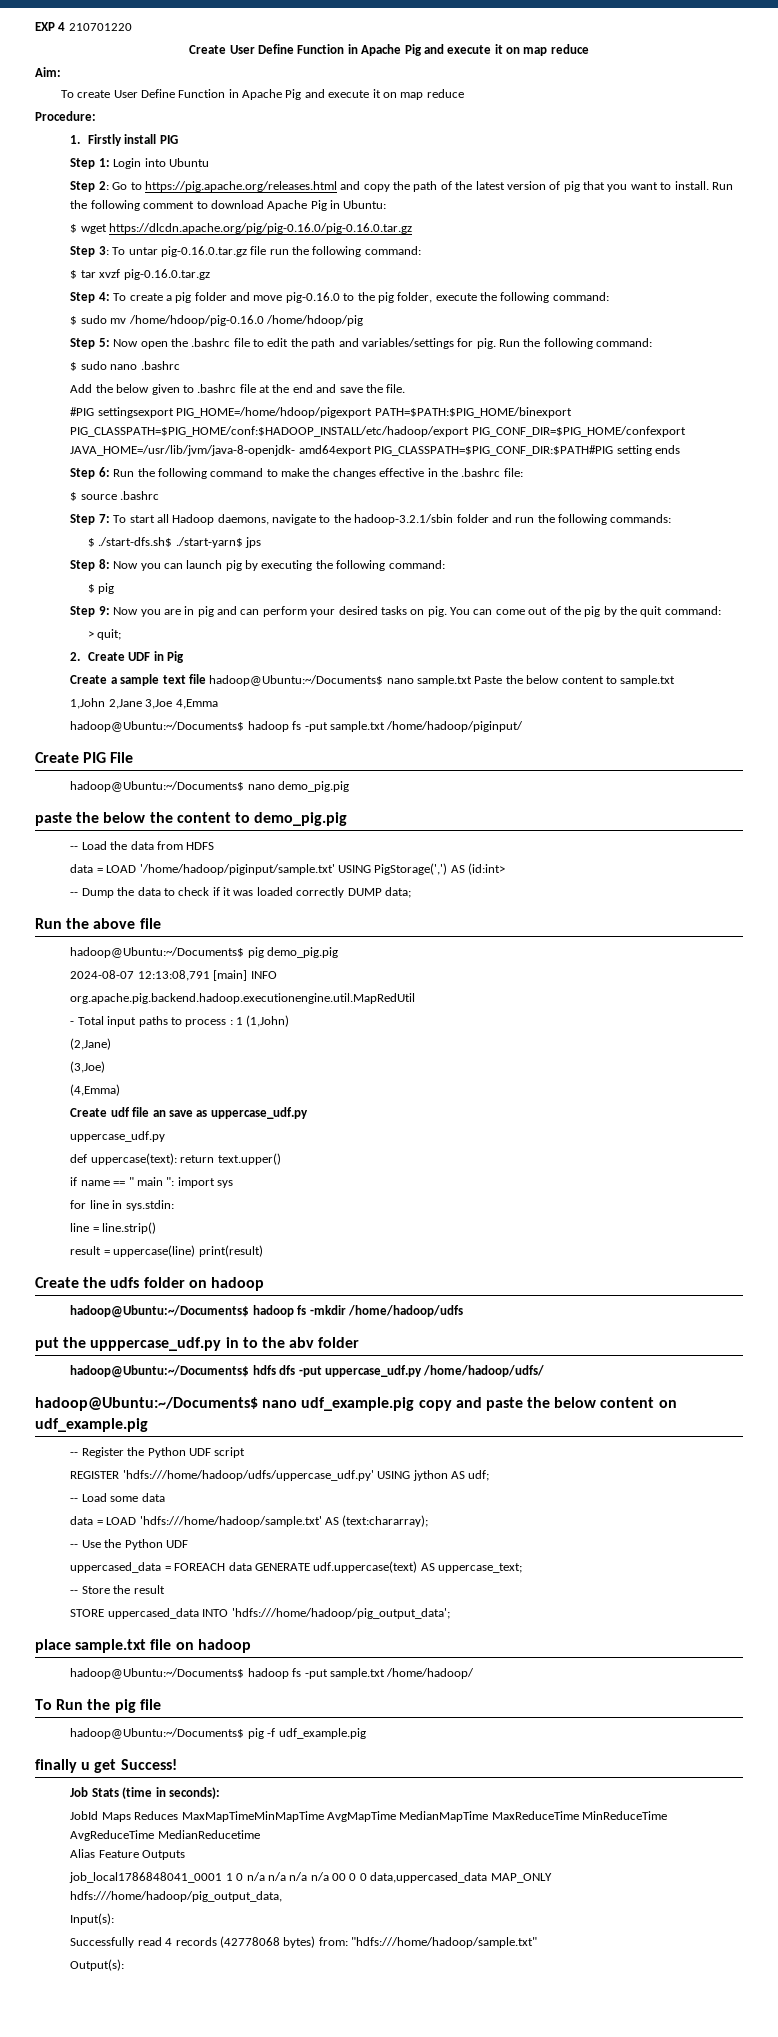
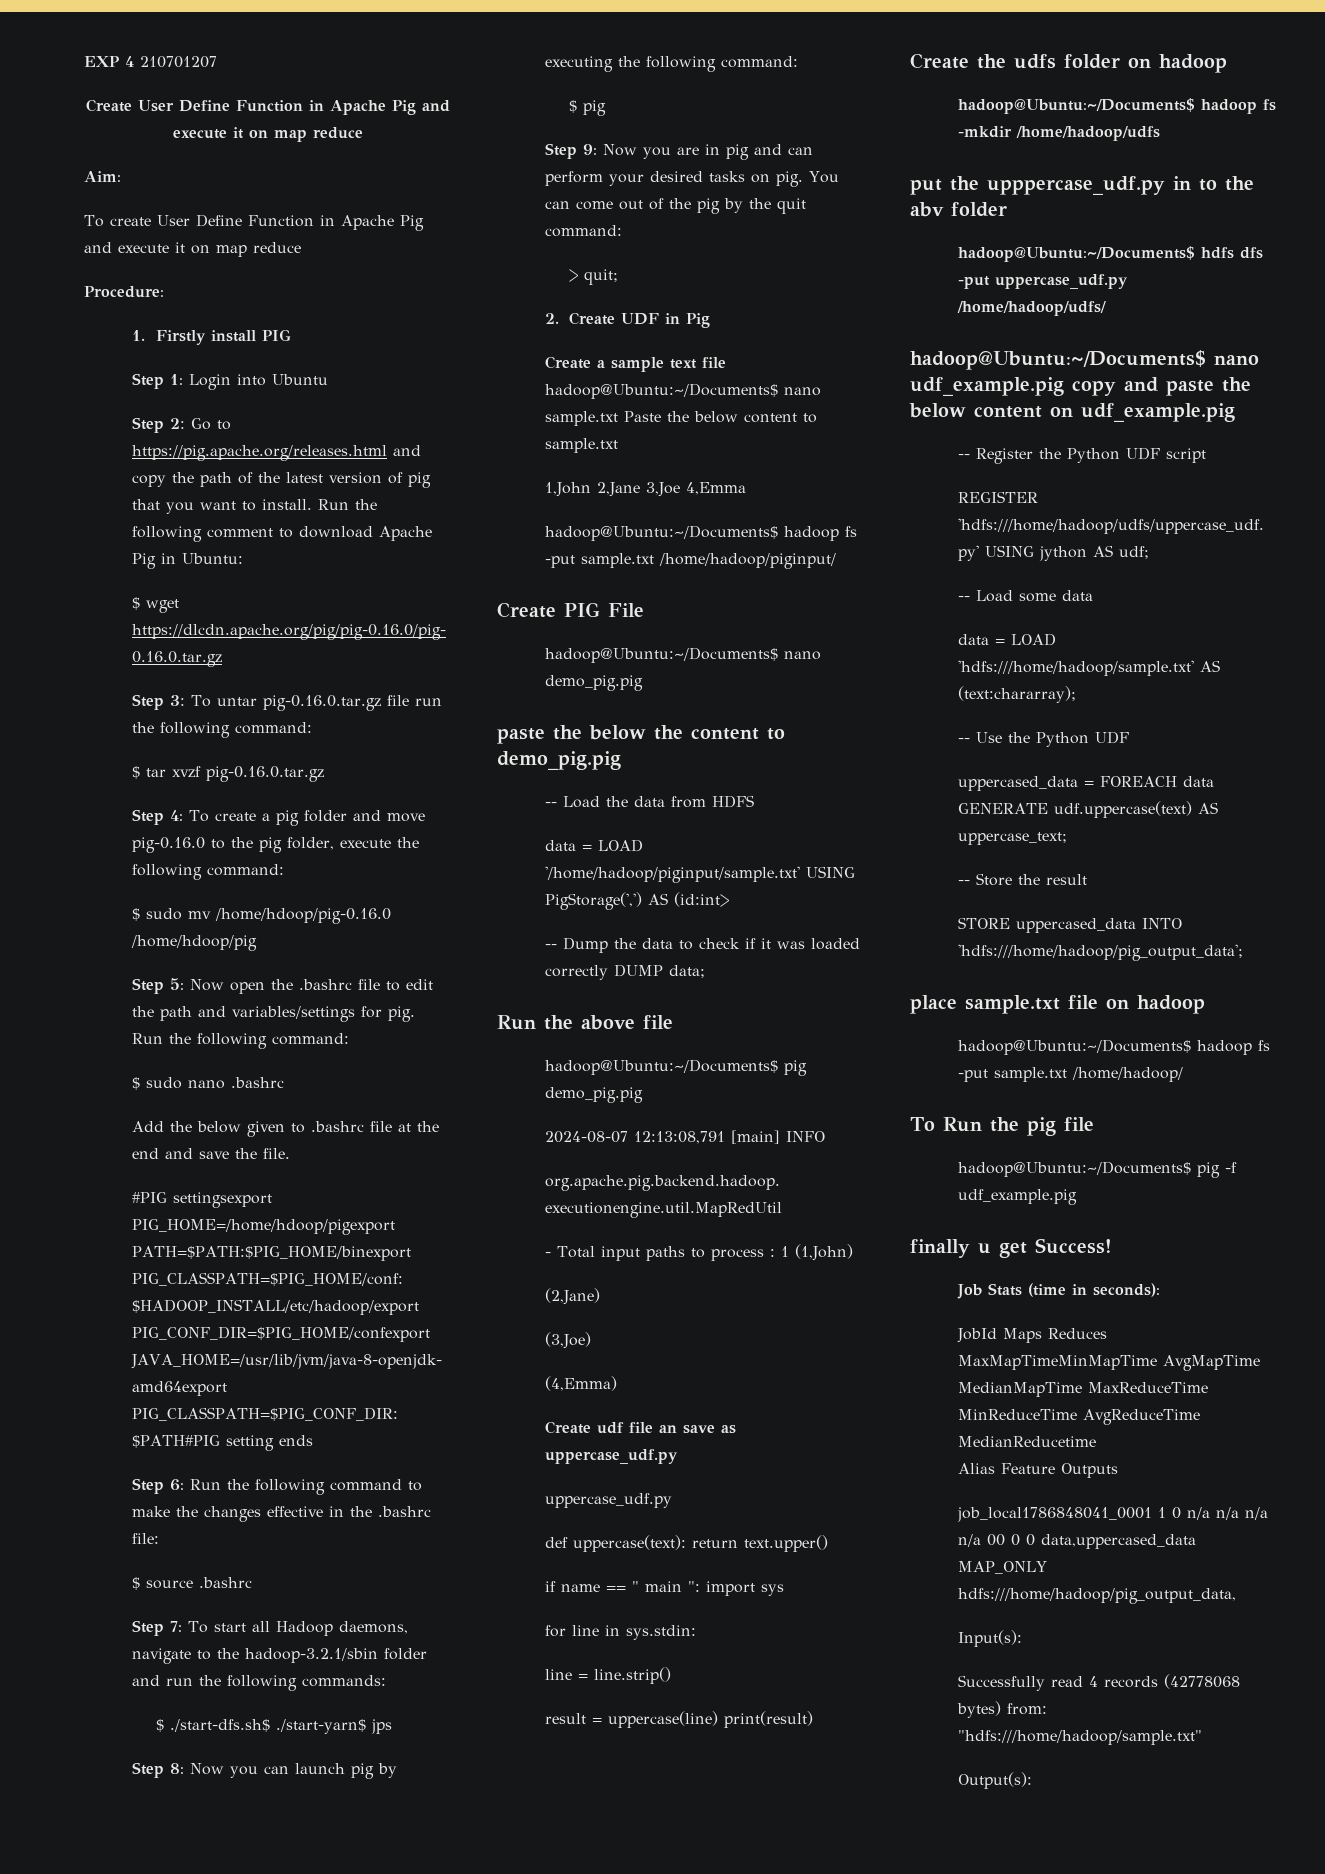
[68,23,132,31] 210701220 -> [140,56,217,68] 210701207

